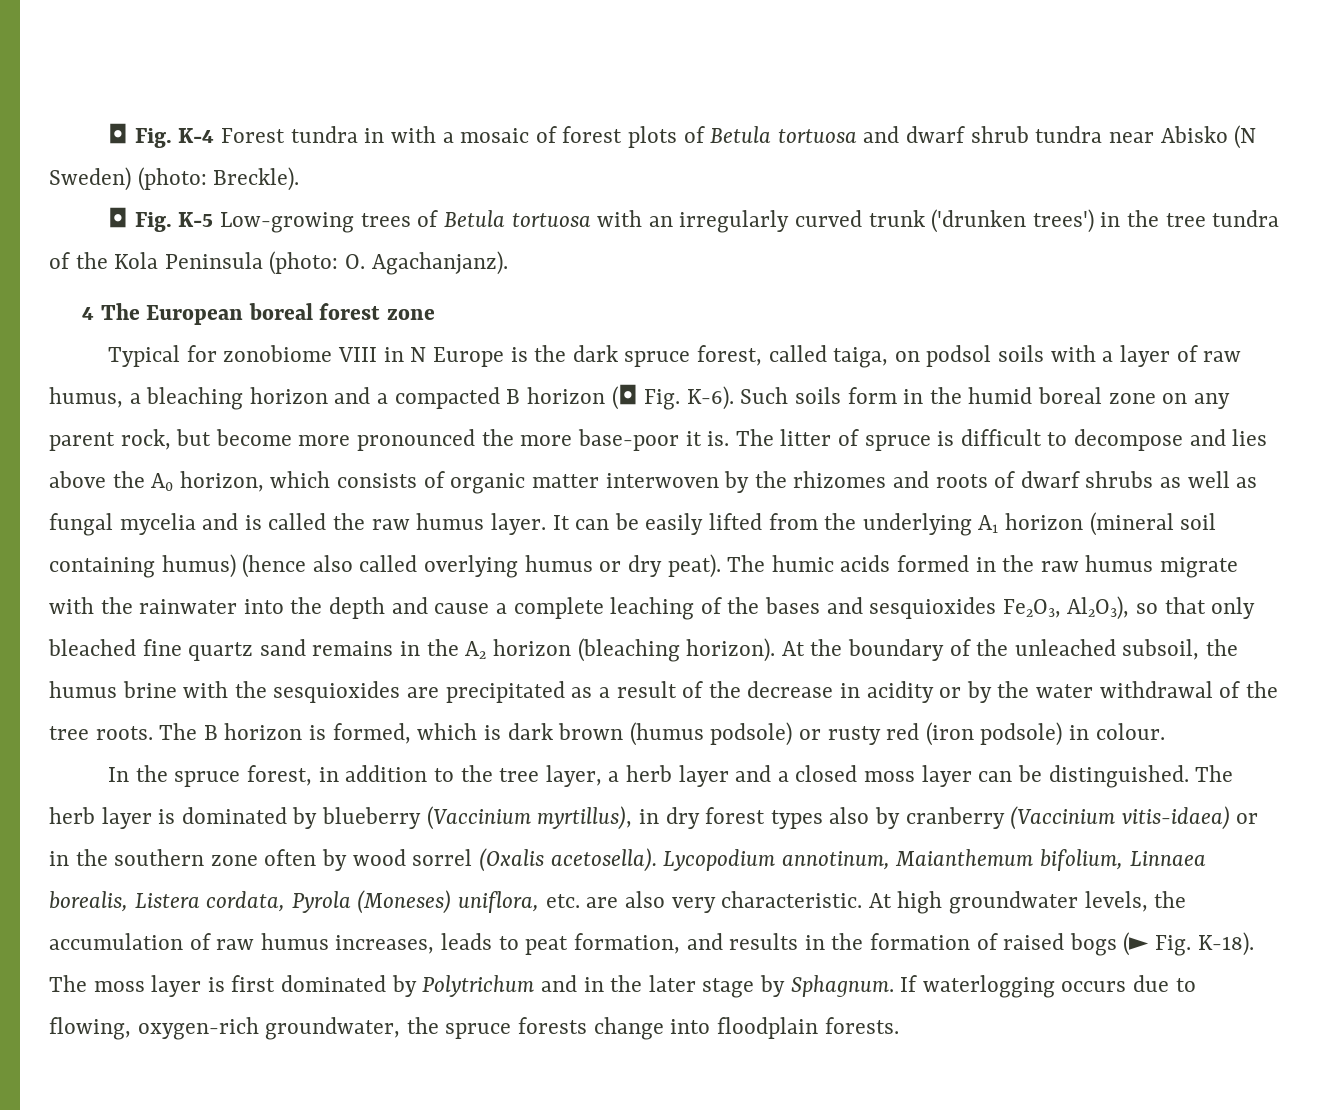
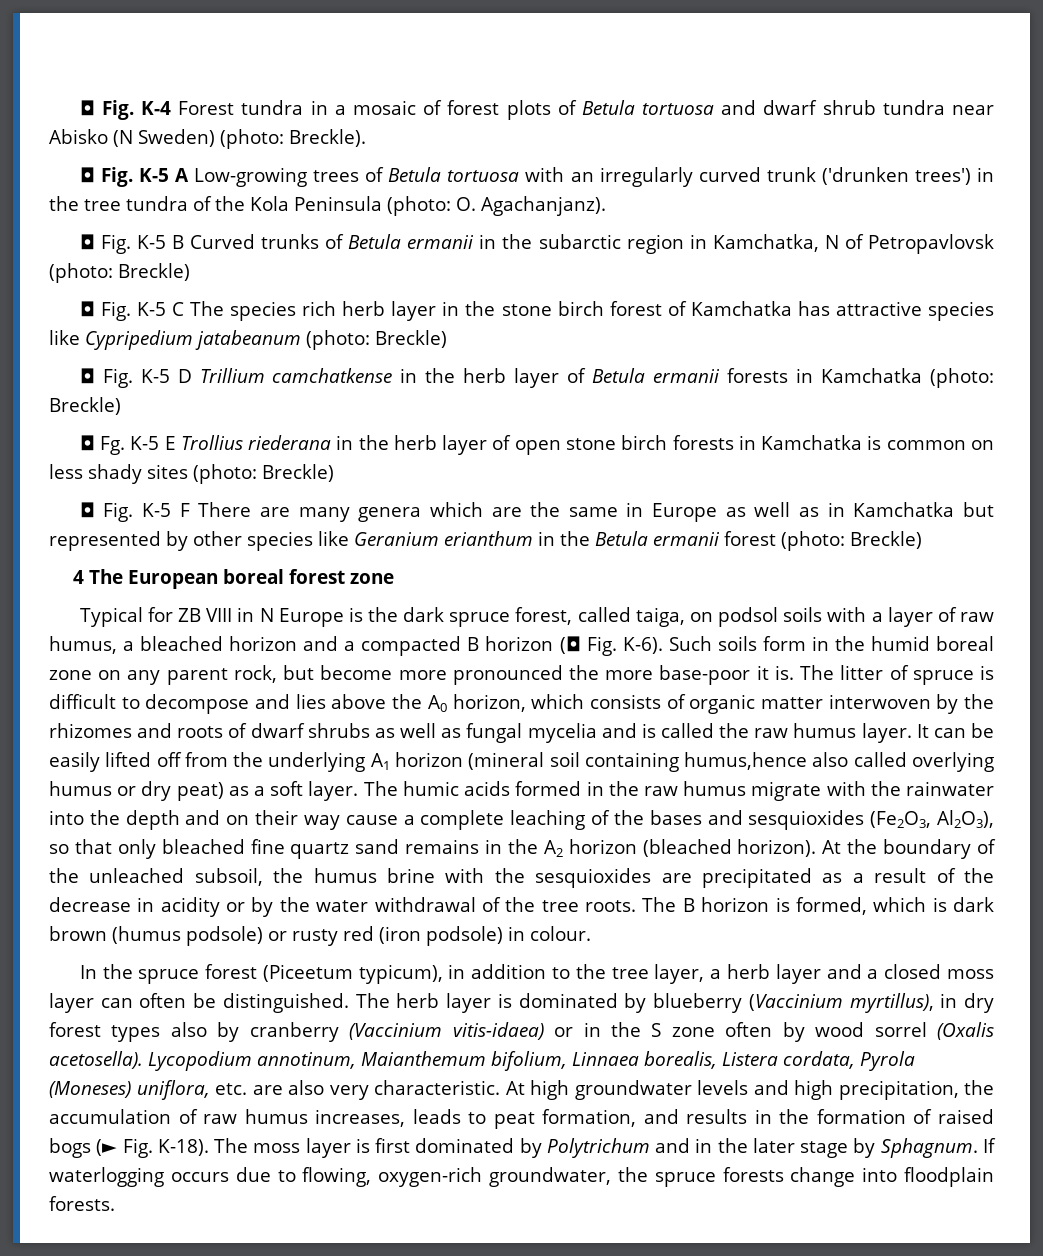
[390,126,436,143] with -> (328, 107) none
(214, 219) none -> [174,168,189,182] A
(508, 263) none -> [79,234,994,254] [49,263,190,283] [79,301,994,321] [49,330,447,350] [79,368,995,388] [49,397,121,415] [79,435,995,455] [49,464,334,484] [79,502,995,522] [49,531,922,551] // ◘ Fig. K-5 B Curved trunks of Betula ermanii in the subarctic region in Kamchatka, N of Petropavlovsk (photo: Breckle) // ◘ Fig. K-5 C The species rich herb layer in the stone birch forest of Kamchatka has attractive species like Cypripedium jatabeanum (photo: Breckle) // ◘ Fig. K-5 D Trillium camchatkense in the herb layer of Betula ermanii forests in Kamchatka (photo: Breckle) // ◘ Fg. K-5 E Trollius riederana in the herb layer of open stone birch forests in Kamchatka is common on less shady sites (photo: Breckle) // ◘ Fig. K-5 F There are many genera which are the same in Europe as well as in Kamchatka but represented by other species like Geranium erianthum in the Betula ermanii forest (photo: Breckle)
[223,345,333,362] zonobiome -> [178,608,202,622] ZB
[146,387,244,410] bleaching -> [140,636,224,651] bleached
(762, 521) none -> [156,752,182,767] off
[161,554,307,578] humus) (hence -> [684,752,808,770] humus,hence
[667,554,721,578] peat). -> [176,781,359,801] peat) as a soft layer.
(428, 605) none -> [226,810,340,830] on their way
[1002,599,1061,618] Fe2O3, -> [870,811,932,828] (Fe2O3,
[577,638,680,662] (bleaching -> [642,839,732,857] (bleached
[247,765,313,786] forest, -> [205,964,443,984] forest (Piceetum typicum),
(1013, 776) none -> [139,993,187,1008] often
[114,849,205,866] southern -> [651,1023,662,1037] S
[1084,891,1148,912] levels, -> [697,1080,959,1100] levels and high precipitation,

